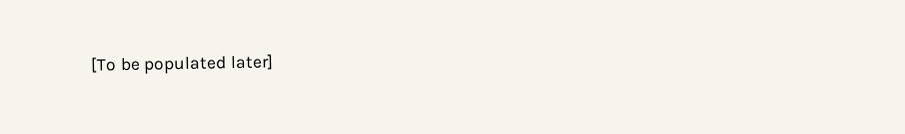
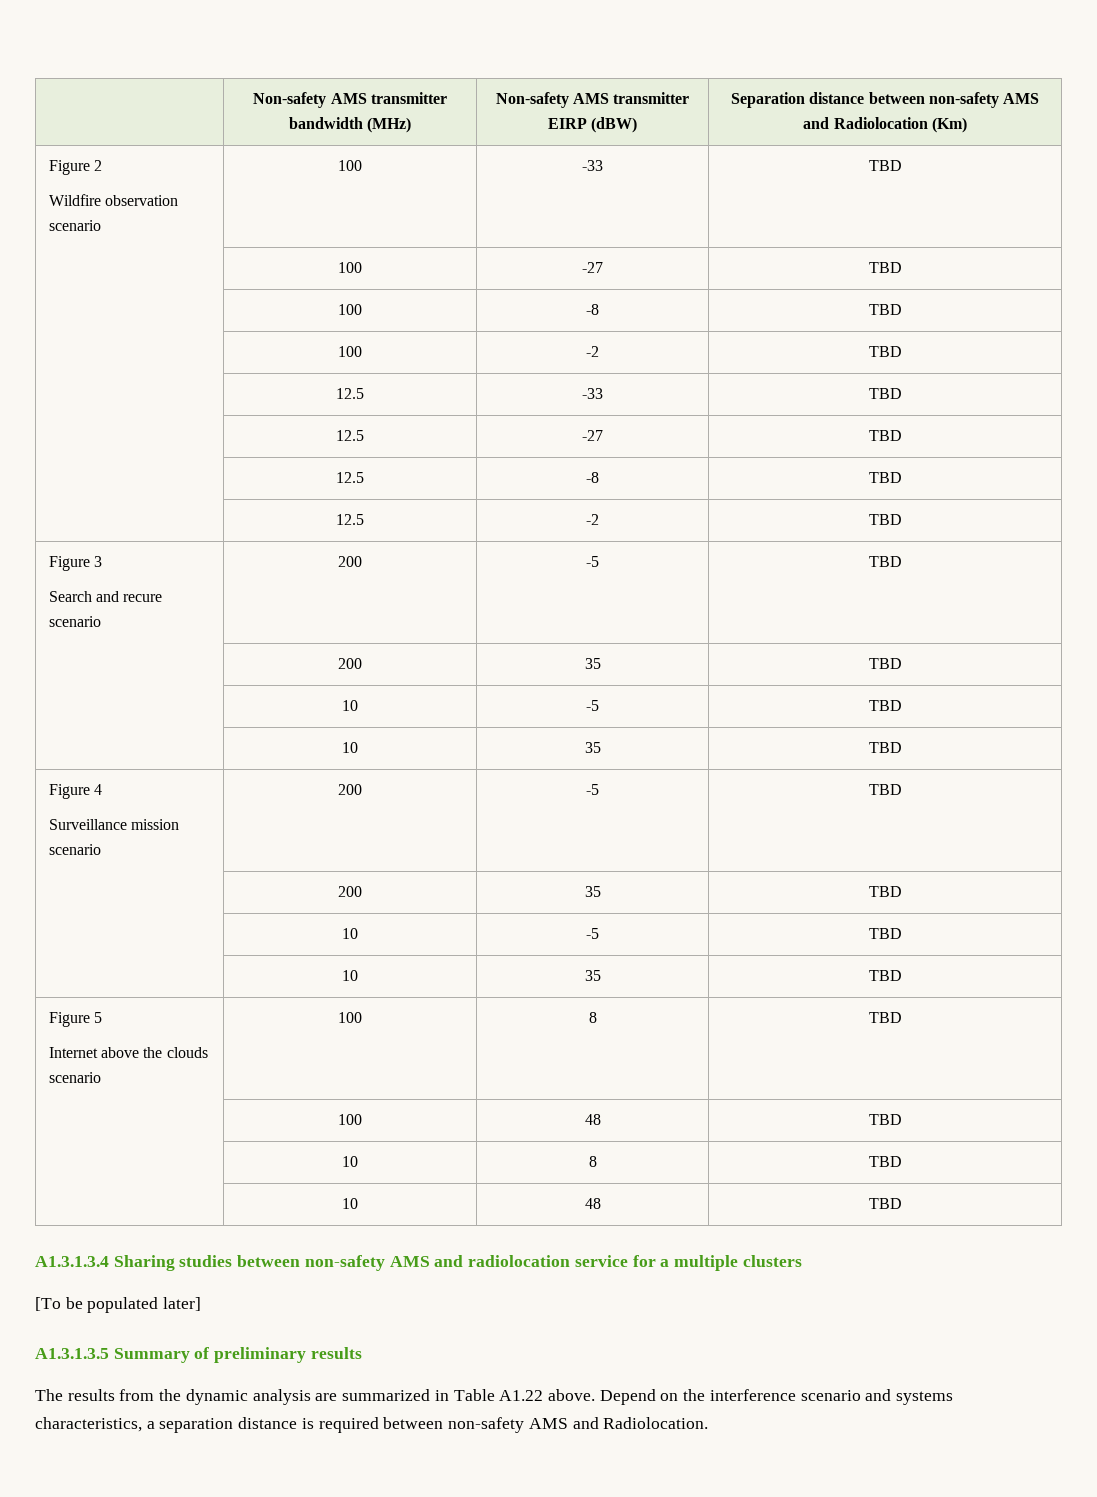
[90,54,275,75] [To be populated later] -> [253,92,447,108] [288,117,412,133] [495,92,690,108] [547,117,638,133] [730,92,1040,108] [803,117,967,133] [48,160,103,175] [48,194,179,206] [48,220,101,231] [338,160,362,171] [582,160,603,171] [868,160,902,171] [338,262,362,273] [582,262,603,273] [868,262,902,273] [338,304,362,315] [586,304,599,315] [868,304,902,315] [338,346,362,357] [586,346,599,357] [868,346,902,357] [336,388,364,399] [582,388,603,399] [868,388,902,399] [336,430,364,441] [582,430,603,441] [868,430,902,441] [336,472,364,483] [586,472,599,483] [868,472,902,483] [336,514,364,525] [586,514,599,525] [868,514,902,525] [48,556,103,571] [48,591,163,602] [48,616,101,627] [338,556,362,567] [586,556,599,567] [868,556,902,567] [338,658,362,669] [584,658,601,669] [868,658,902,669] [342,700,358,711] [586,700,599,711] [868,700,902,711] [342,742,358,753] [584,742,601,753] [868,742,902,753] [48,784,103,799] [48,819,180,830] [48,844,101,855] [338,784,362,795] [586,784,599,795] [868,784,902,795] [338,886,362,897] [584,886,601,897] [868,886,902,897] [342,928,358,939] [586,928,599,939] [868,928,902,939] [342,970,358,981] [584,970,601,981] [868,970,902,981] [48,1012,103,1027] [48,1047,208,1058] [48,1072,101,1083] [338,1012,362,1023] [588,1012,597,1023] [868,1012,902,1023] [338,1114,362,1125] [584,1114,601,1125] [868,1114,902,1125] [342,1156,358,1167] [588,1156,597,1167] [868,1156,902,1167] [342,1198,358,1209] [584,1198,601,1209] [868,1198,902,1209] [35,1255,802,1271] [35,1297,202,1313] [35,1347,362,1363] [35,1389,954,1405] [35,1417,709,1433] | Non-safety AMS transmitter bandwidth (MHz) | Non-safety AMS transmitter EIRP (dBW) | Separation distance between non-safety AMS and Radiolocation (Km) // Figure 2 // Wildfire observation scenario | 100 | -33 | TBD // | 100 | -27 | TBD // | 100 | -8 | TBD // | 100 | -2 | TBD // | 12.5 | -33 | TBD // | 12.5 | -27 | TBD // | 12.5 | -8 | TBD // | 12.5 | -2 | TBD // Figure 3 // Search and recure scenario | 200 | -5 | TBD // | 200 | 35 | TBD // | 10 | -5 | TBD // | 10 | 35 | TBD // Figure 4 // Surveillance mission scenario | 200 | -5 | TBD // | 200 | 35 | TBD // | 10 | -5 | TBD // | 10 | 35 | TBD // Figure 5 // Internet above the clouds scenario | 100 | 8 | TBD // | 100 | 48 | TBD // | 10 | 8 | TBD // | 10 | 48 | TBD // A1.3.1.3.4 Sharing studies between non-safety AMS and radiolocation service for a multiple clusters // [To be populated later] // A1.3.1.3.5 Summary of preliminary results // The results from the dynamic analysis are summarized in Table A1.22 above. Depend on the interference scenario and systems characteristics, a separation distance is required between non-safety AMS and Radiolocation.

